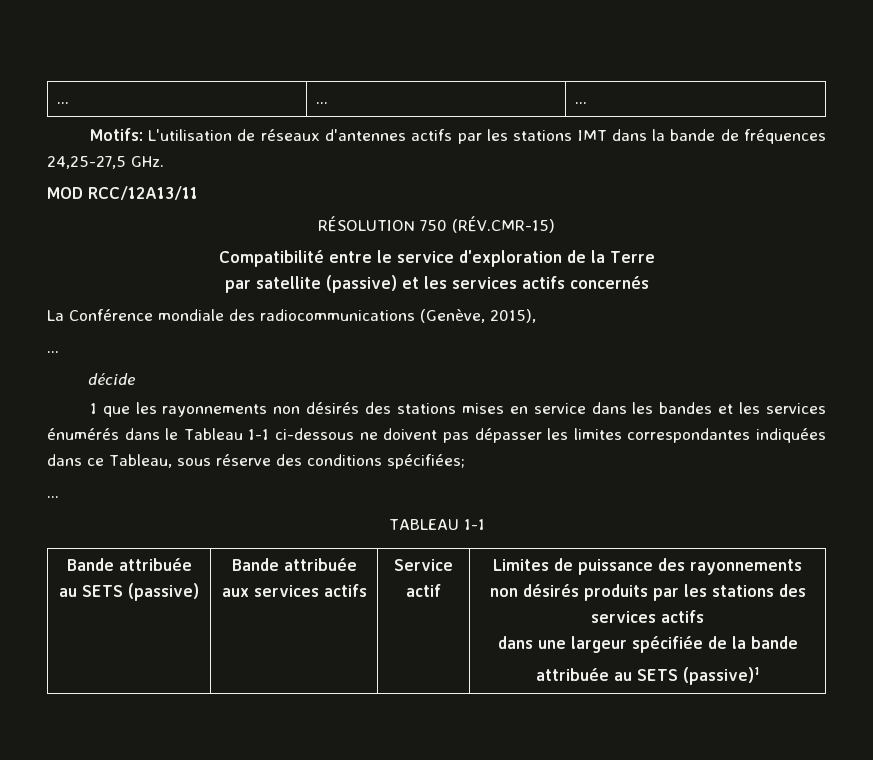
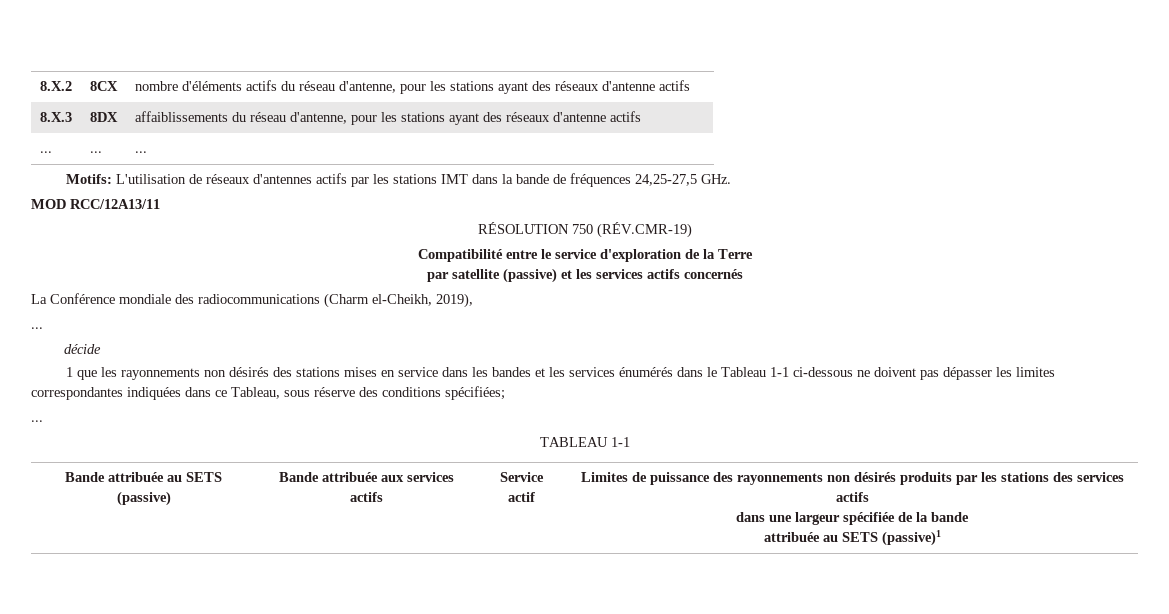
(56, 103) none -> [39,81,72,91] [89,81,118,91] [134,80,690,94] [39,112,72,122] [89,112,118,122] [134,111,641,125] 8.X.2 | 8СX | nombre d'éléments actifs du réseau d'antenne, pour les stations ayant des réseaux d'antenne actifs // 8.X.3 | 8DX | affaiblissements du réseau d'antenne, pour les stations ayant des réseaux d'antenne actifs //
[452,216,556,233] (RÉV.CMR-15) -> [596,222,692,238] (RÉV.CMR-19)
[420,309,536,323] (Genève, 2015), -> [324,293,473,308] (Charm el-Cheikh, 2019),

